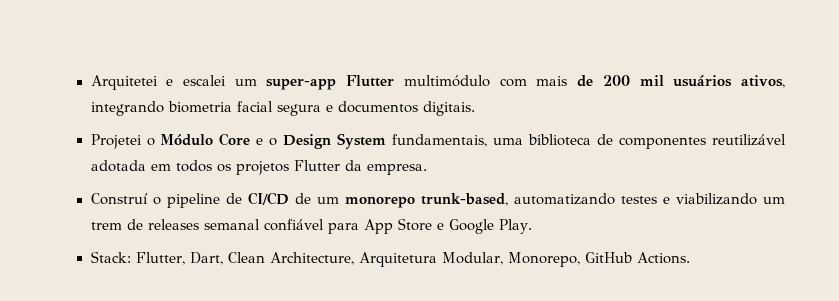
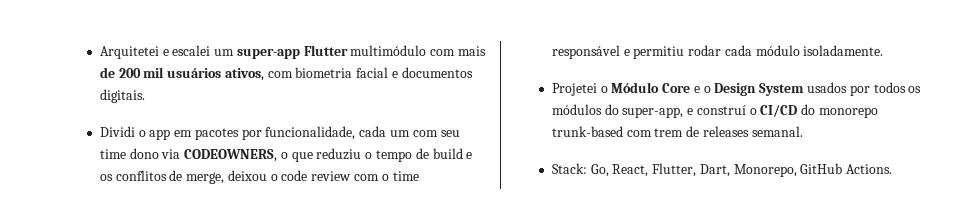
[90,101,164,116] integrando -> [267,71,293,78] com
[276,104,321,116] segura -> (389, 72) none
(475, 108) none -> [99,126,460,140] [99,148,473,162] [99,170,419,184] [551,45,884,59] // Dividi o app em pacotes por funcionalidade, cada um com seu time dono via CODEOWNERS, o que reduziu o tempo de build e os conflitos de merge, deixou o code review com o time responsável e permitiu rodar cada módulo isoladamente.
[392,134,787,149] [90,160,427,175] [90,192,786,208] [90,218,532,234] [90,251,503,267] fundamentais, uma biblioteca de componentes reutilizável adotada em todos os projetos Flutter da empresa. // Construí o pipeline de CI/CD de um monorepo trunk-based, automatizando testes e viabilizando um trem de releases semanal confiável para App Store e Google Play. // Stack: Flutter, Dart, Clean Architecture, Arquitetura Modular, -> [807,82,922,96] [551,104,879,118] [551,126,803,137] [551,163,730,177] usados por todos os módulos do super-app, e construí o CI/CD do monorepo trunk-based com trem de releases semanal. // Stack: Go, React, Flutter, Dart,

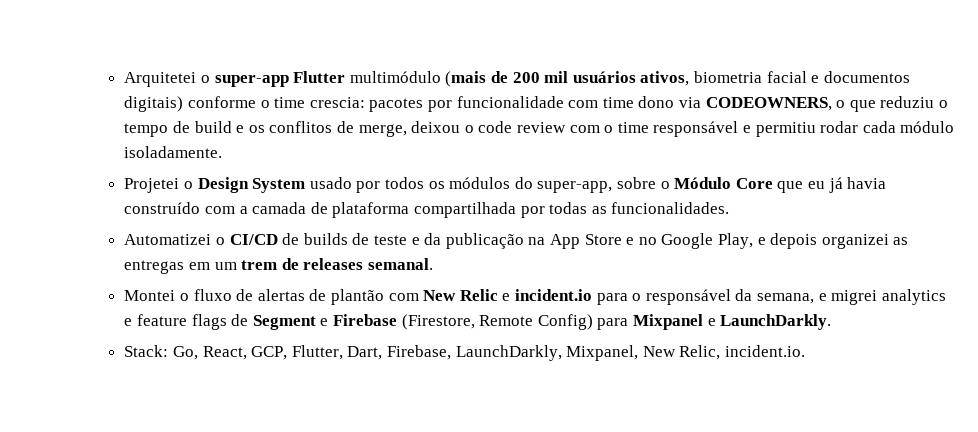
[162,45,235,56] e escalei um -> [201,75,211,83] o
[430,46,487,56] com mais -> [445,71,487,87] (mais
[267,71,293,78] com -> (690, 78) none
[99,89,145,103] [99,126,460,140] digitais. // Dividi o app em pacotes por funcionalidade, cada um com seu -> [124,96,599,112] digitais) conforme o time crescia: pacotes por funcionalidade com
[611,82,711,93] Módulo Core e o -> (194, 185) none
[807,82,848,93] usados -> [309,177,352,189] usado
[687,104,879,118] [551,126,803,137] e construí o CI/CD do monorepo trunk-based com trem de releases semanal. -> [616,177,887,193] [124,202,730,218] [124,233,909,249] [124,258,434,274] [124,289,946,305] [124,314,832,330] sobre o Módulo Core que eu já havia construído com a camada de plataforma compartilhada por todas as funcionalidades. // Automatizei o CI/CD de builds de teste e da publicação na App Store e no Google Play, e depois organizei as entregas em um trem de releases semanal. // Montei o fluxo de alertas de plantão com New Relic e incident.io para o responsável da semana, e migrei analytics e feature flags de Segment e Firebase (Firestore, Remote Config) para Mixpanel e LaunchDarkly.
(649, 170) none -> [251,346,288,360] GCP,
[733,163,893,177] Monorepo, GitHub Actions. -> [387,345,805,361] Firebase, LaunchDarkly, Mixpanel, New Relic, incident.io.

